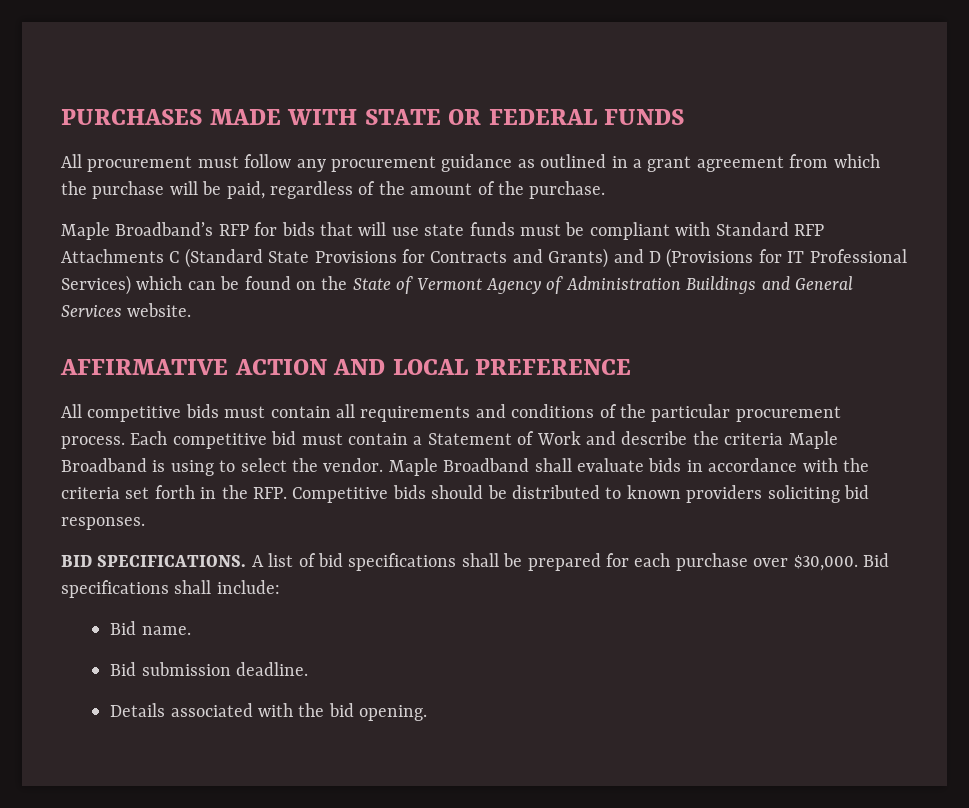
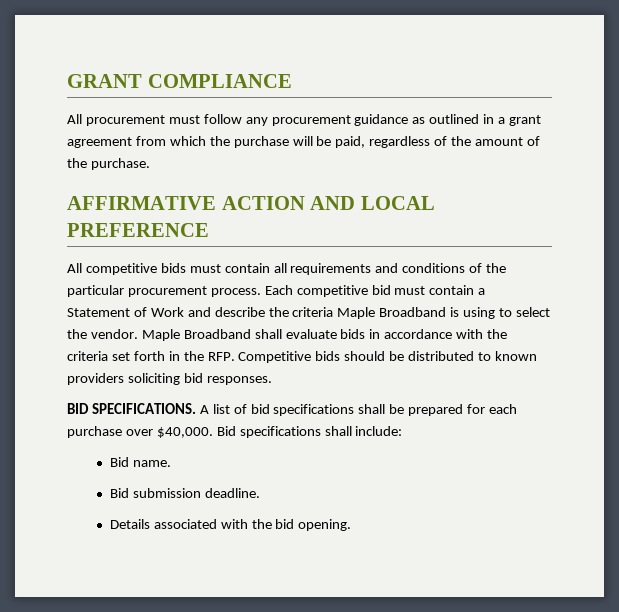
[61,109,685,125] PURCHASES MADE WITH STATE OR FEDERAL FUNDS -> [67,74,292,88] GRANT COMPLIANCE
[61,222,824,240] [61,248,907,268] [61,275,853,295] [61,303,192,317] // Maple Broadband’s RFP for bids that will use state funds must be compliant with Standard RFP Attachments C (Standard State Provisions for Contracts and Grants) and D (Provisions for IT Professional Services) which can be found on the State of Vermont Agency of Administration Buildings and General Services website. -> (150, 164) none
[793,555,858,571] $30,000. -> [156,427,213,438] $40,000.

